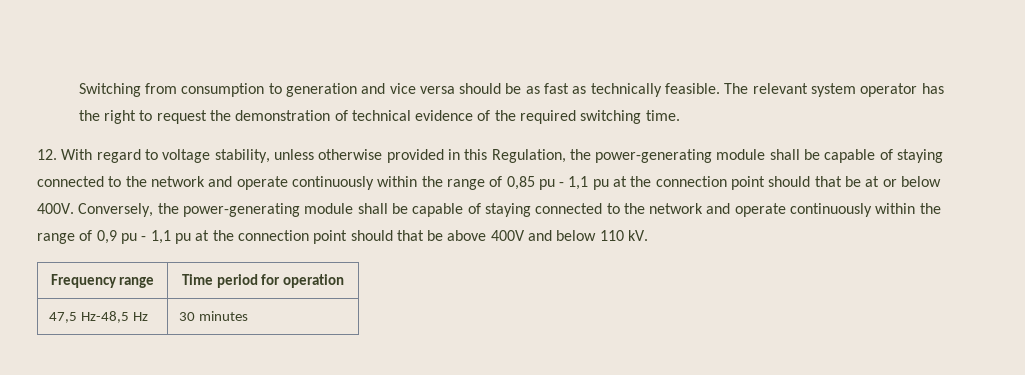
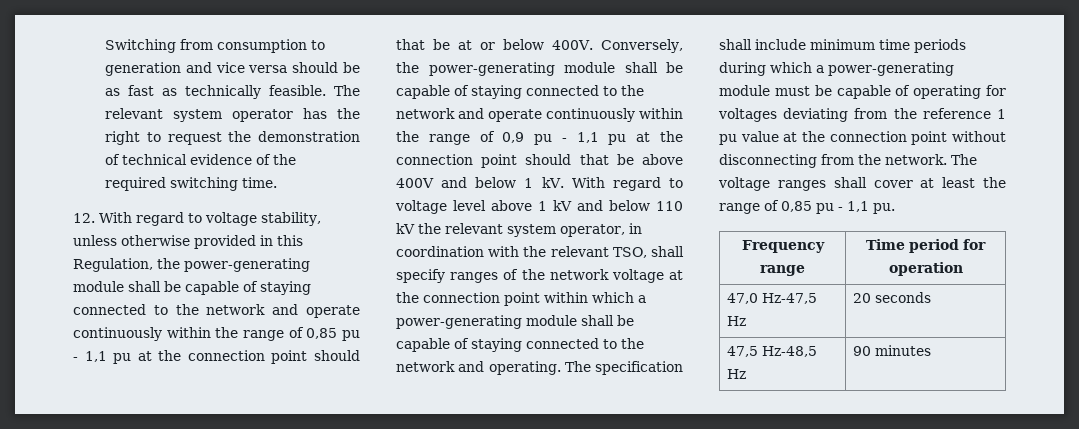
[599,230,649,241] 110 kV. -> [524,177,683,191] [395,200,683,214] [396,223,642,237] [396,246,684,258] [396,269,683,283] [396,292,646,306] [396,315,634,329] [396,338,644,352] [396,361,683,375] [719,39,966,53] [719,62,954,76] [719,85,1006,99] [718,108,1006,122] [719,131,1006,145] [719,154,977,168] [718,177,1006,191] [719,200,895,214] 1 kV. With regard to voltage level above 1 kV and below 110 kV the relevant system operator, in coordination with the relevant TSO, shall specify ranges of the network voltage at the connection point within which a power-generating module shall be capable of staying connected to the network and operating. The specification shall include minimum time periods during which a power-generating module must be capable of operating for voltages deviating from the reference 1 pu value at the connection point without disconnecting from the network. The voltage ranges shall cover at least the range of 0,85 pu - 1,1 pu.
(345, 281) none -> [727,293,818,304] [727,316,747,326] [853,292,932,303] // 47,0 Hz-47,5 Hz | 20 seconds
[179,312,196,321] 30 -> [853,346,872,356] 90

